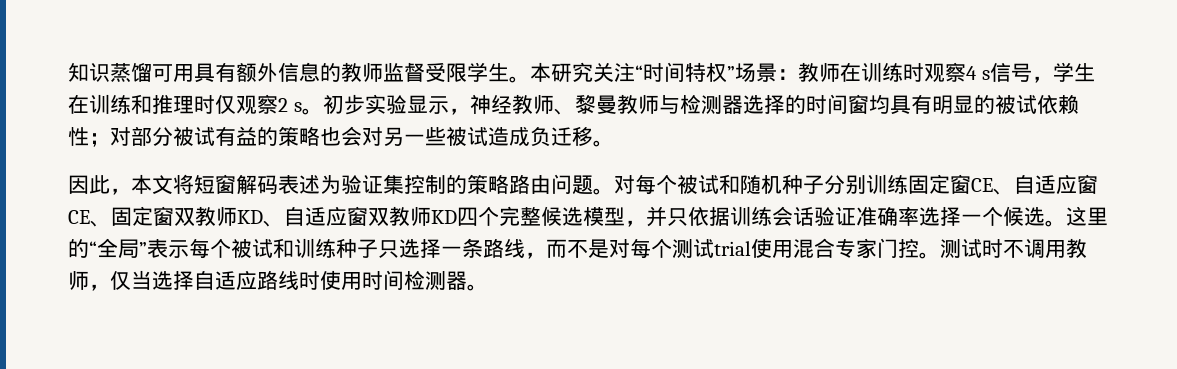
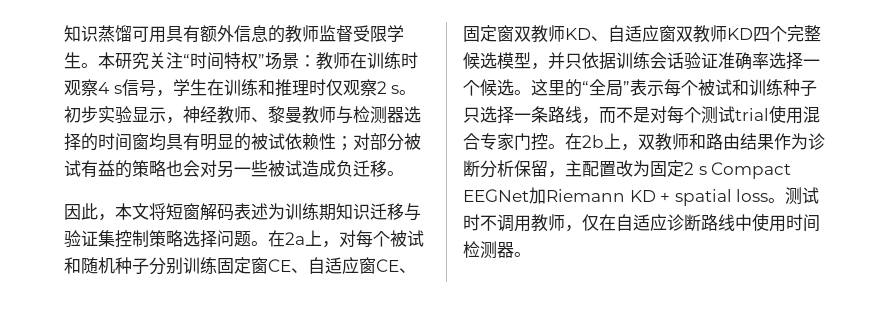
[341,174,614,195] 验证集控制的策略路由问题。 -> [285,203,421,221] [64,230,339,248] 训练期知识迁移与验证集控制策略选择问题。在2a上，
(940, 255) none -> [565,133,825,151] [463,160,792,179] [463,187,786,206] 在2b上，双教师和路由结果作为诊断分析保留，主配置改为固定2 s Compact EEGNet加Riemann KD + spatial loss。
[131,270,320,290] 当选择自适应路线时 -> [599,214,752,231] 在自适应诊断路线中

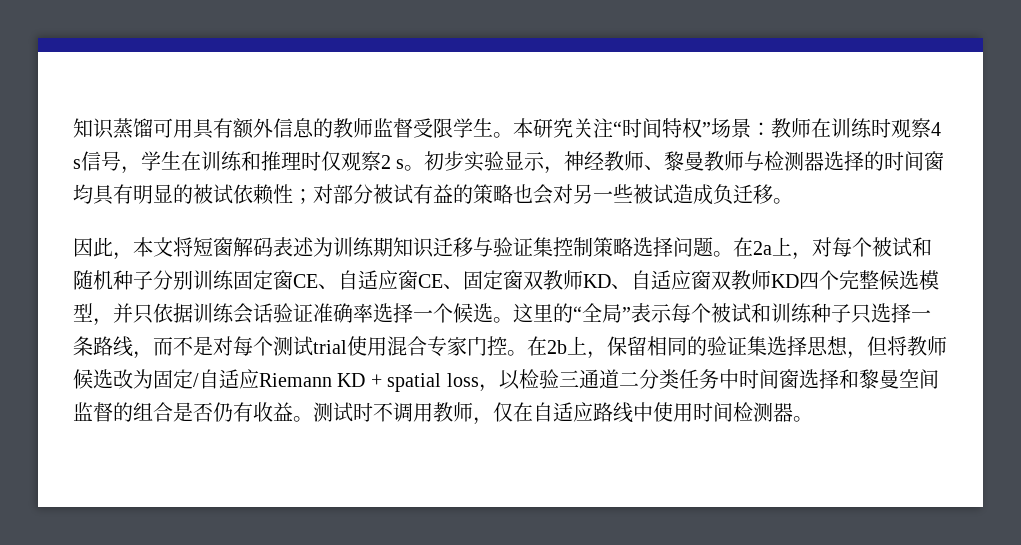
[638,133,825,151] [463,160,792,179] [463,187,546,204] 双教师和路由结果作为诊断分析保留，主配置改为固定2 s Compact EEGNet加 -> [607,336,947,359] [73,369,259,389] 保留相同的验证集选择思想，但将教师候选改为固定/自适应
(769, 195) none -> [478,369,939,392] [73,402,293,422] ，以检验三通道二分类任务中时间窗选择和黎曼空间监督的组合是否仍有收益
[667,214,701,231] 诊断 -> (593, 412) none

